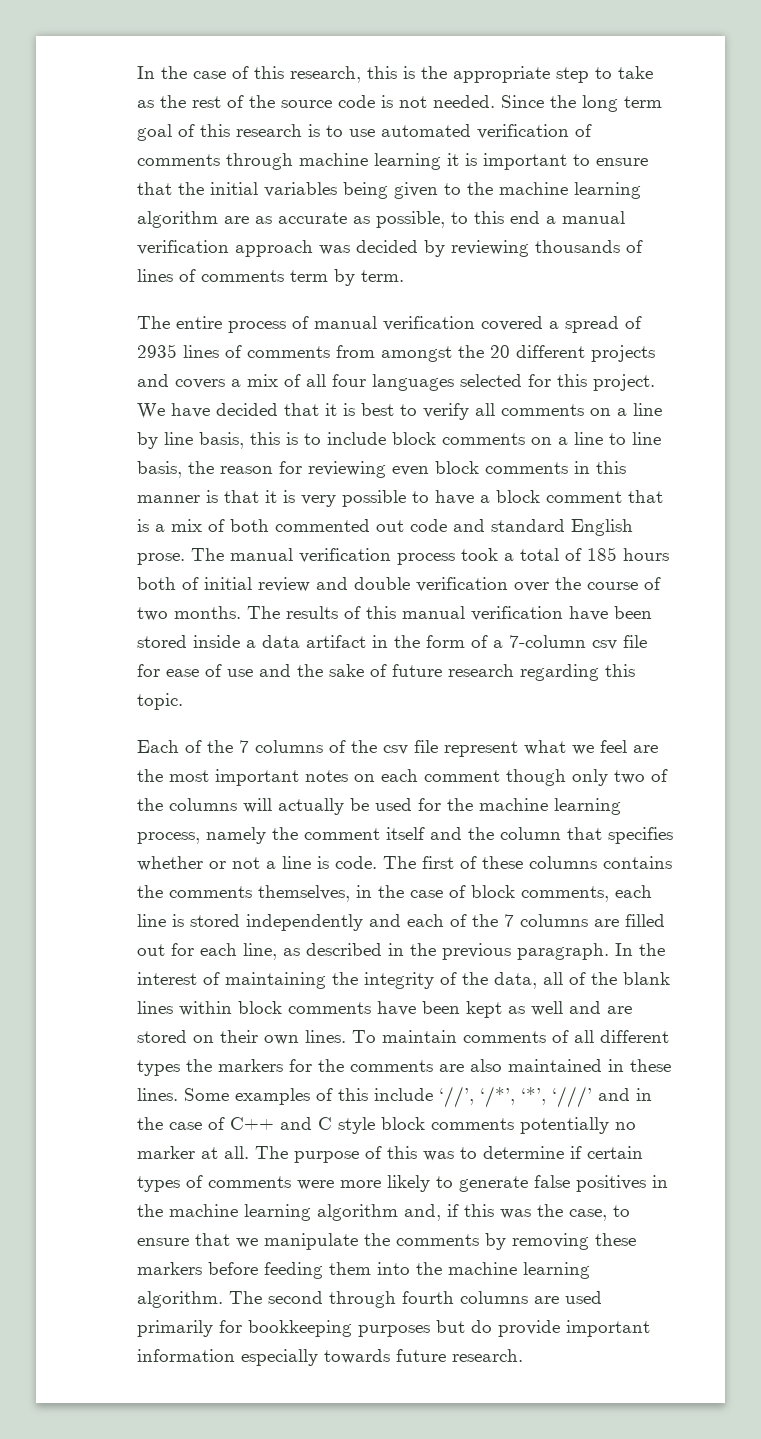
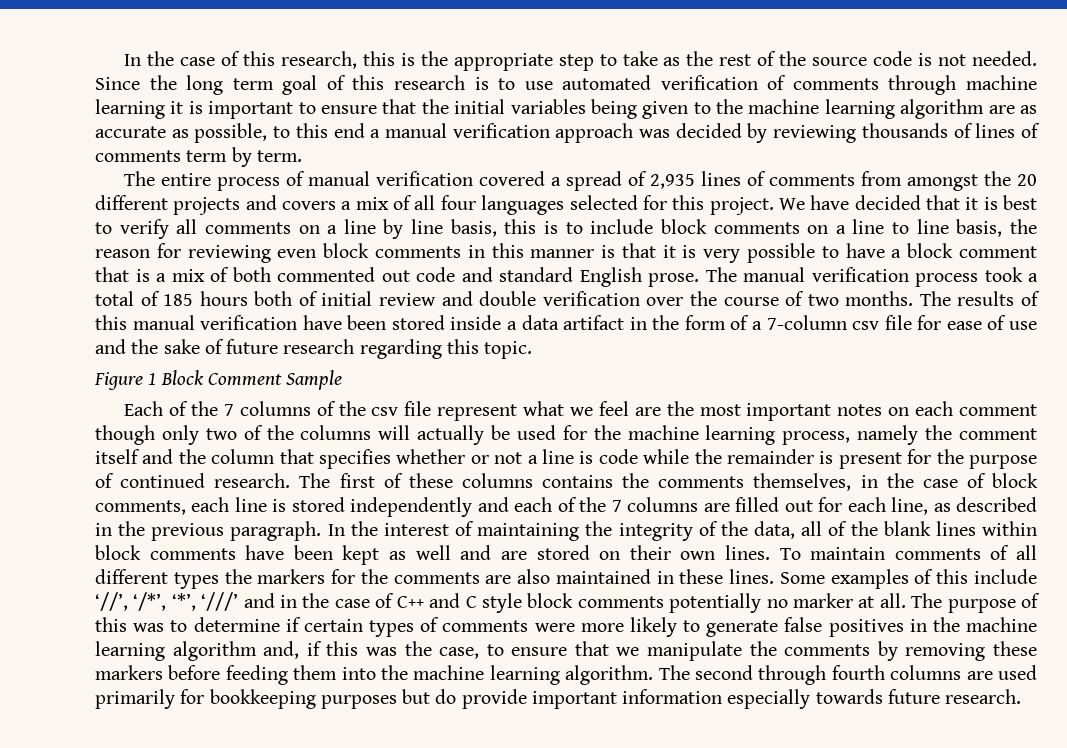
[137,344,177,358] 2935 -> [650,174,696,189] 2,935
(183, 701) none -> [94,370,343,390] // Figure 1 Block Comment Sample
[335,856,377,869] code. -> [598,449,1037,469] [95,473,291,488] code while the remainder is present for the purpose of continued research.

